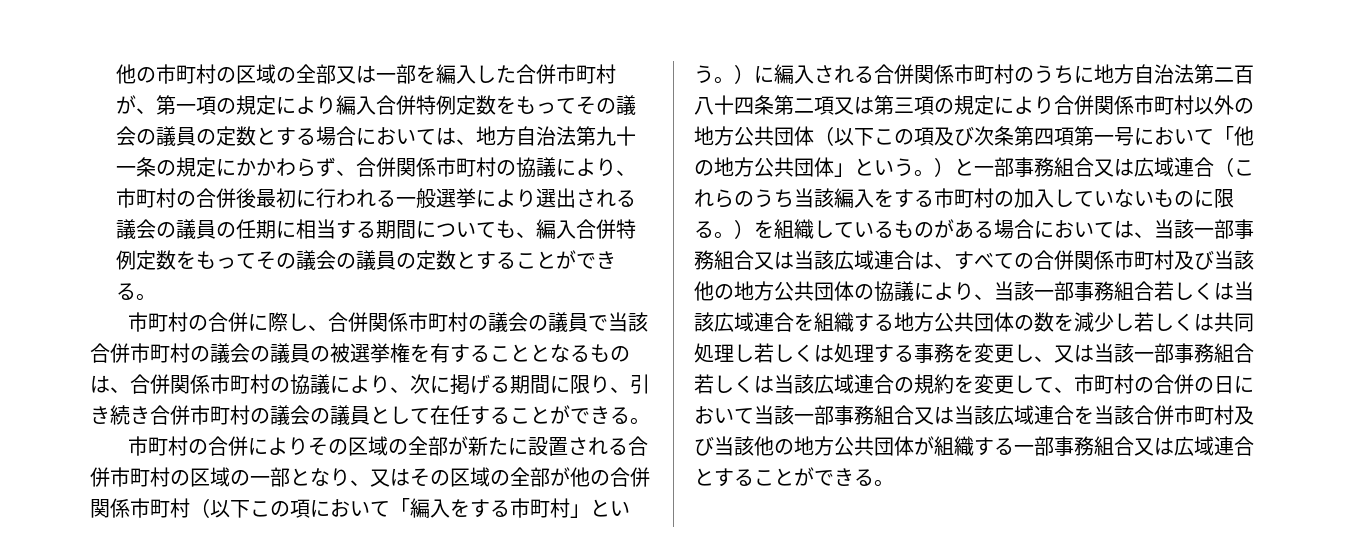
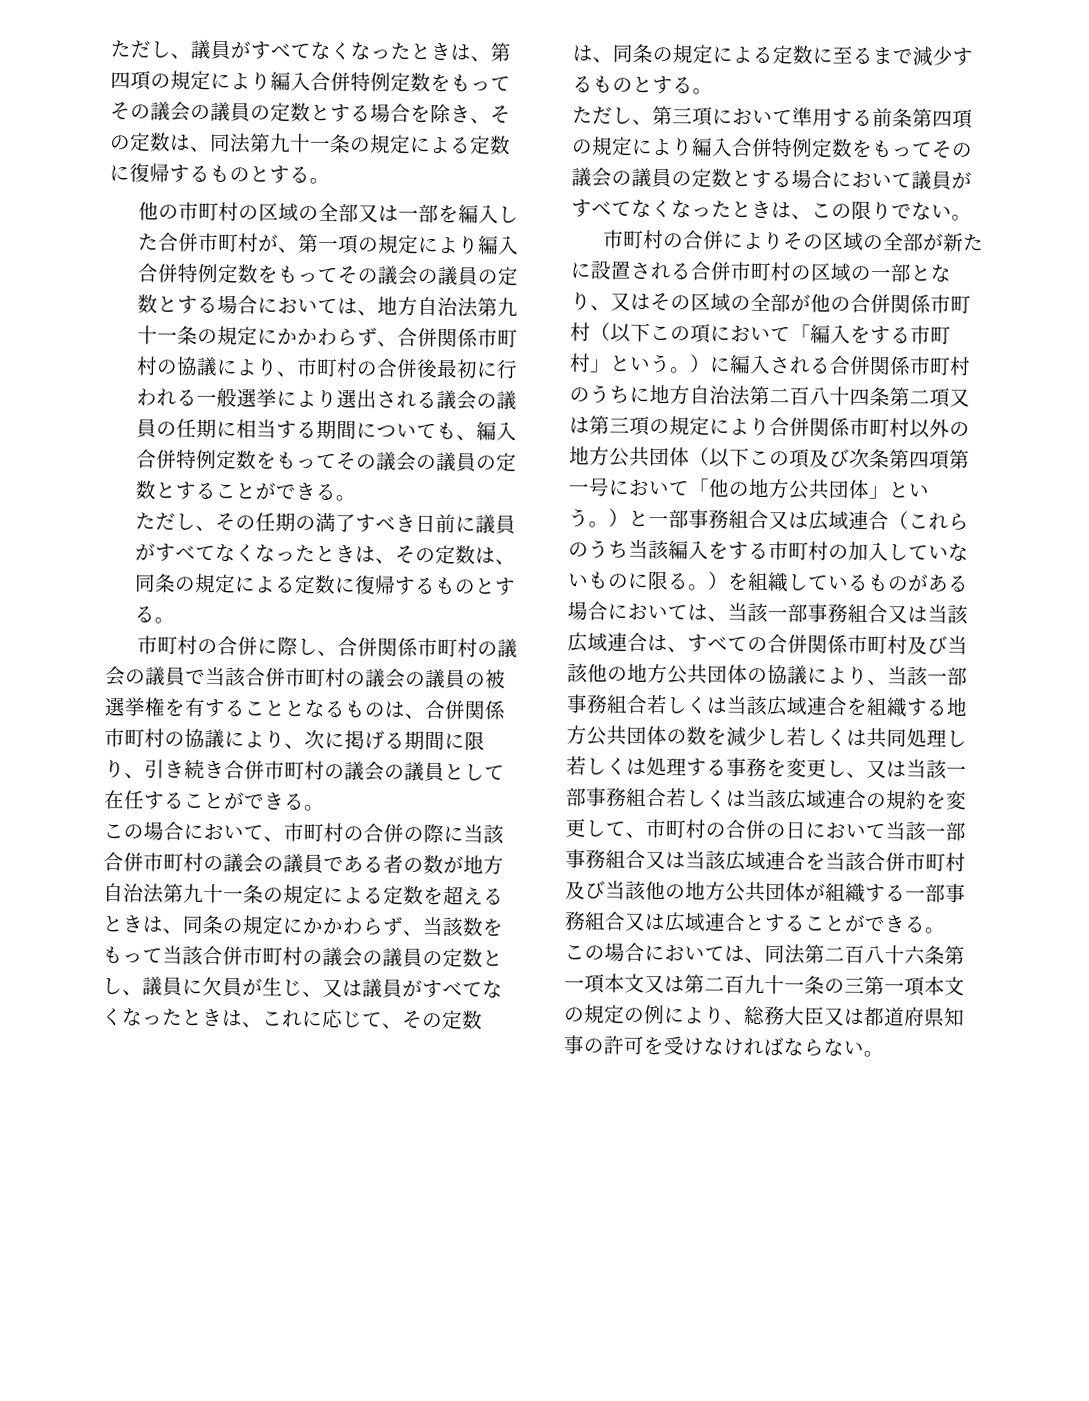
(115, 74) none -> [110,39,511,62] [110,70,511,93] [110,101,511,124] [109,132,511,155] [109,163,330,185] ただし、議員がすべてなくなったときは、第四項の規定により編入合併特例定数をもってその議会の議員の定数とする場合を除き、その定数は、同法第九十一条の規定による定数に復帰するものとする。 //
(156, 297) none -> [134,512,516,534] [134,543,516,565] [133,573,516,596] [133,606,175,624] // ただし、その任期の満了すべき日前に議員がすべてなくなったときは、その定数は、同条の規定による定数に復帰するものとする。
(650, 421) none -> [103,821,504,845] [103,852,504,875] [103,883,504,906] [102,914,504,938] [102,945,503,968] [102,976,503,999] [102,1007,483,1030] [572,43,973,67] [572,75,713,95] [572,105,973,129] [571,136,973,159] [571,167,972,190] [571,199,972,221] // この場合において、市町村の合併の際に当該合併市町村の議会の議員である者の数が地方自治法第九十一条の規定による定数を超えるときは、同条の規定にかかわらず、当該数をもって当該合併市町村の議会の議員の定数とし、議員に欠員が生じ、又は議員がすべてなくなったときは、これに応じて、その定数は、同条の規定による定数に至るまで減少するものとする。 // ただし、第三項において準用する前条第四項の規定により編入合併特例定数をもってその議会の議員の定数とする場合において議員がすべてなくなったときは、この限りでない。
(894, 483) none -> [564,942,965,965] [564,973,965,997] [564,1004,965,1027] [563,1035,884,1058] // この場合においては、同法第二百八十六条第一項本文又は第二百九十一条の三第一項本文の規定の例により、総務大臣又は都道府県知事の許可を受けなければならない。

